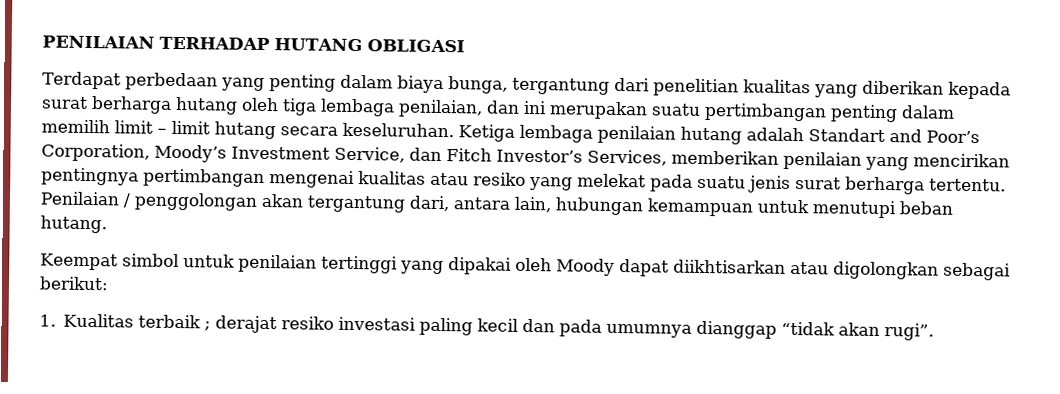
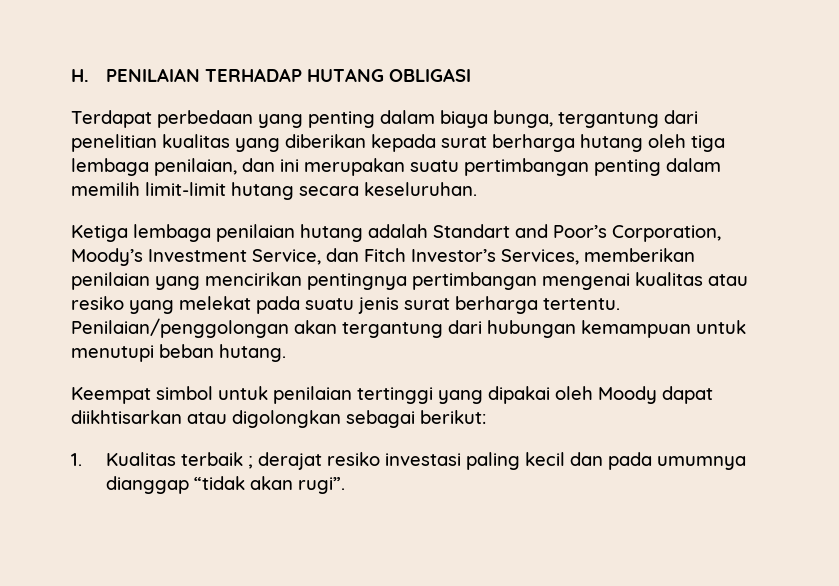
(42, 42) none -> [71,69,89,82] H.
[114,120,210,135] limit – limit -> [145,182,226,196] limit-limit
(454, 130) none -> (477, 189) //
[40,191,551,213] Penilaian / penggolongan akan tergantung dari, antara lain, -> [71,318,482,338] Penilaian/penggolongan akan tergantung dari

